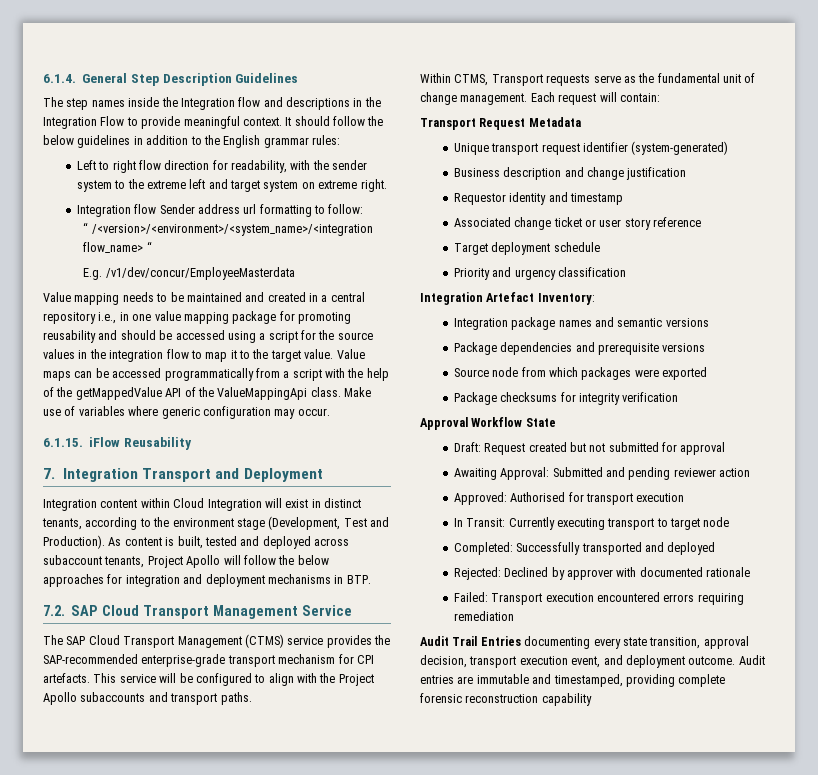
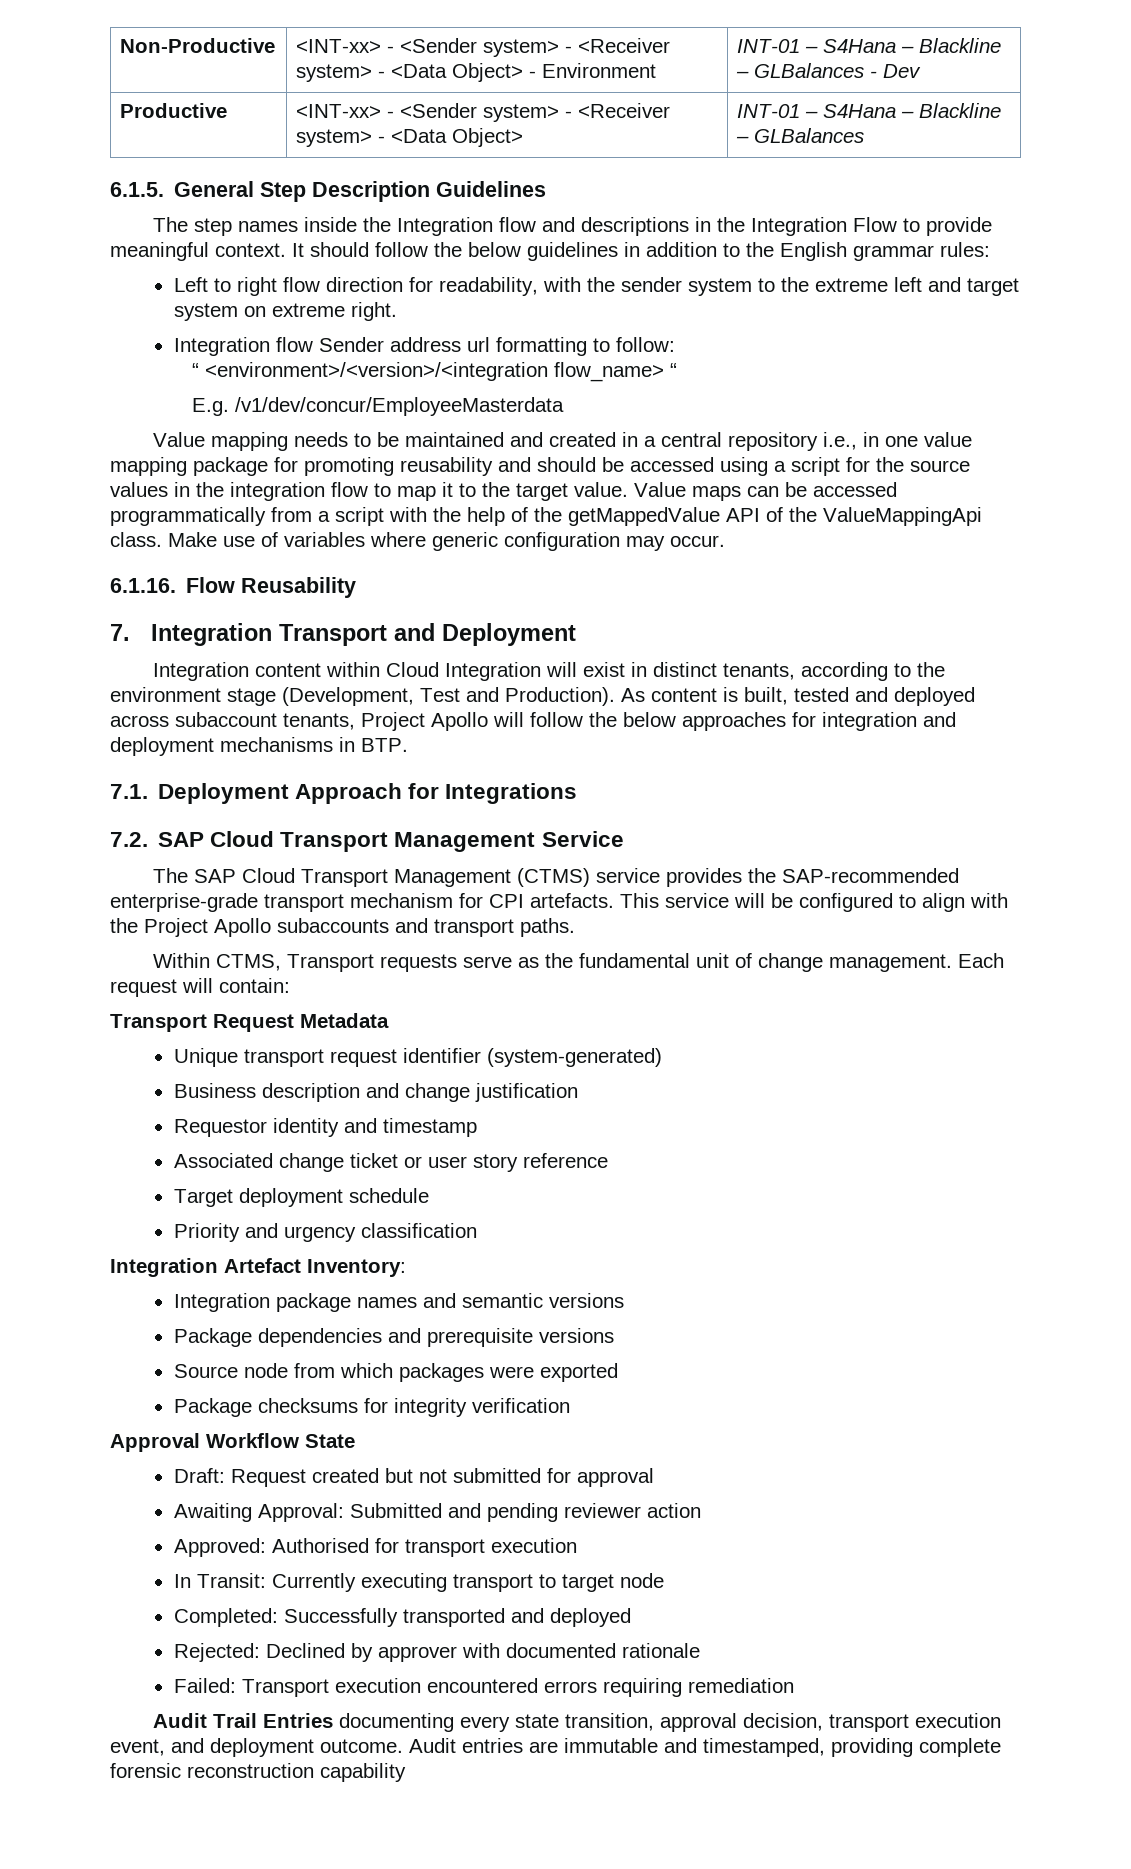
[43,74,76,83] 6.1.4. -> [120,38,276,53] [296,38,671,57] [296,63,657,82] [737,38,1002,53] [736,63,922,78] [120,103,228,118] [296,103,671,122] [296,128,524,147] [737,103,1002,118] [736,128,865,143] [110,182,164,197] Non-Productive | <INT-xx> - <Sender system> - <Receiver system> - <Data Object> - Environment | INT-01 – S4Hana – Blackline – GLBalances - Dev // Productive | <INT-xx> - <Sender system> - <Receiver system> - <Data Object> | INT-01 – S4Hana – Blackline – GLBalances // 6.1.5.
[91,224,373,236] /<version>/<environment>/<system_name>/<integration -> [204,362,548,381] <environment>/<version>/<integration
[43,437,121,447] 6.1.15. iFlow -> [110,577,236,593] 6.1.16. Flow
(371, 579) none -> [110,783,578,804] // 7.1. Deployment Approach for Integrations

